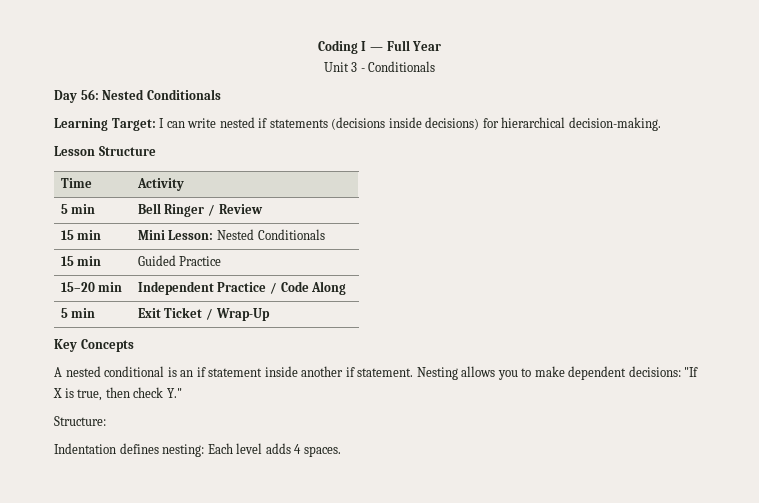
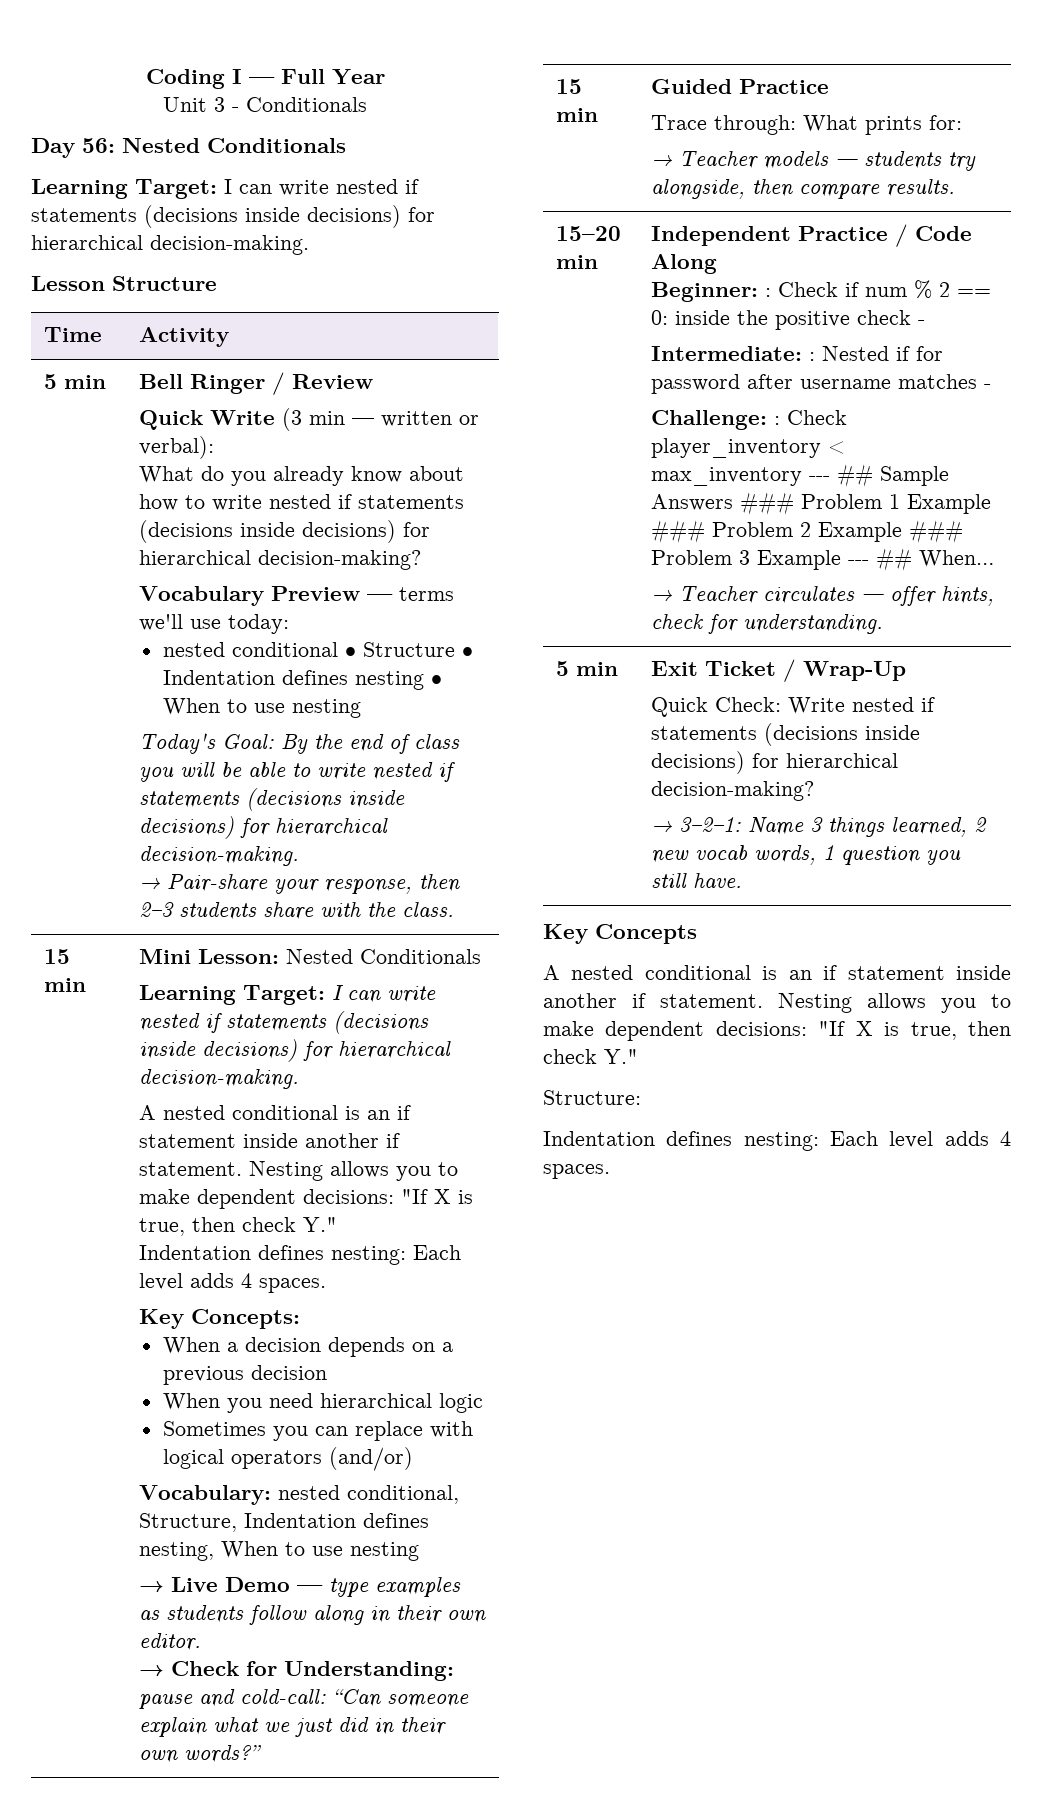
(263, 209) none -> [139,408,480,431] [139,436,215,459] [139,466,465,486] [139,494,465,511] [139,520,431,543] [139,550,422,570] [139,586,455,606] [139,614,290,634] [162,642,473,657] [162,670,442,690] [162,698,361,718] [139,733,461,754] [139,762,456,782] [139,788,406,811] [139,816,389,839] [139,846,300,866] [139,874,461,894] [139,902,455,920] // Quick Write (3 min — written or verbal): // What do you already know about how to write nested if statements (decisions inside decisions) for hierarchical decision-making? // Vocabulary Preview — terms we'll use today: // nested conditional • Structure • Indentation defines nesting • When to use nesting // Today's Goal: By the end of class you will be able to write nested if statements (decisions inside decisions) for hierarchical decision-making. // → Pair-share your response, then 2–3 students share with the class.
[60,256,102,266] [137,255,222,266] // 15 min | Guided Practice -> [139,985,437,1005] [139,1011,430,1034] [139,1039,452,1062] [139,1069,300,1089] [139,1105,412,1120] [139,1133,401,1148] [139,1161,459,1181] [139,1189,474,1209] [139,1217,338,1236] [139,1245,462,1265] [139,1273,327,1293] [139,1309,301,1329] [162,1337,453,1357] [162,1365,327,1385] [162,1393,483,1413] [162,1421,473,1441] [162,1447,413,1471] [139,1485,460,1505] [139,1513,430,1532] [139,1541,420,1561] [139,1577,462,1597] [139,1605,487,1625] [139,1633,202,1651] [139,1661,455,1681] [139,1689,470,1709] [139,1717,447,1737] [139,1745,262,1763] [556,79,583,94] [556,108,599,122] [651,79,830,94] [651,115,963,135] [651,151,977,171] [651,179,956,199] // Learning Target: I can write nested if statements (decisions inside decisions) for hierarchical decision-making. // A nested conditional is an if statement inside another if statement. Nesting allows you to make dependent decisions: "If X is true, then check Y." // Indentation defines nesting: Each level adds 4 spaces. // Key Concepts: // When a decision depends on a previous decision // When you need hierarchical logic // Sometimes you can replace with logical operators (and/or) // Vocabulary: nested conditional, Structure, Indentation defines nesting, When to use nesting // → Live Demo — type examples as students follow along in their own editor. // → Check for Understanding: pause and cold-call: “Can someone explain what we just did in their own words?” // 15 min | Guided Practice // Trace through: What prints for: // → Teacher models — students try alongside, then compare results.
(347, 288) none -> [651,280,992,302] [651,310,926,330] [651,346,944,361] [651,374,992,394] [651,410,848,430] [651,438,846,458] [651,464,950,487] [651,492,992,515] [651,520,964,543] [651,548,995,571] [651,586,995,606] [651,614,884,634] // Beginner: : Check if num % 2 == 0: inside the positive check - // Intermediate: : Nested if for password after username matches - // Challenge: : Check player_inventory < max_inventory --- ## Sample Answers ### Problem 1 Example ### Problem 2 Example ### Problem 3 Example --- ## When… // → Teacher circulates — offer hints, check for understanding.
(270, 314) none -> [651,697,936,717] [651,723,921,746] [651,751,899,774] [651,781,815,801] [651,817,988,837] [651,845,962,866] [651,873,743,889] // Quick Check: Write nested if statements (decisions inside decisions) for hierarchical decision-making? // → 3–2–1: Name 3 things learned, 2 new vocab words, 1 question you still have.

